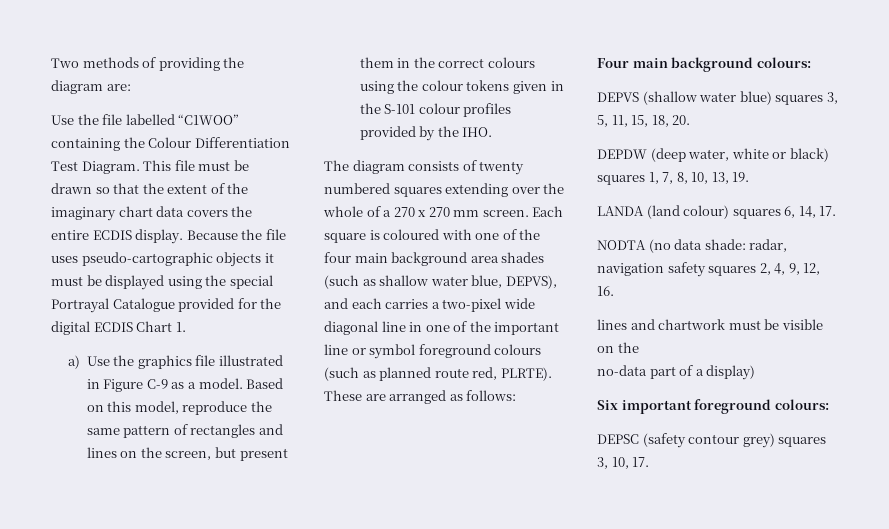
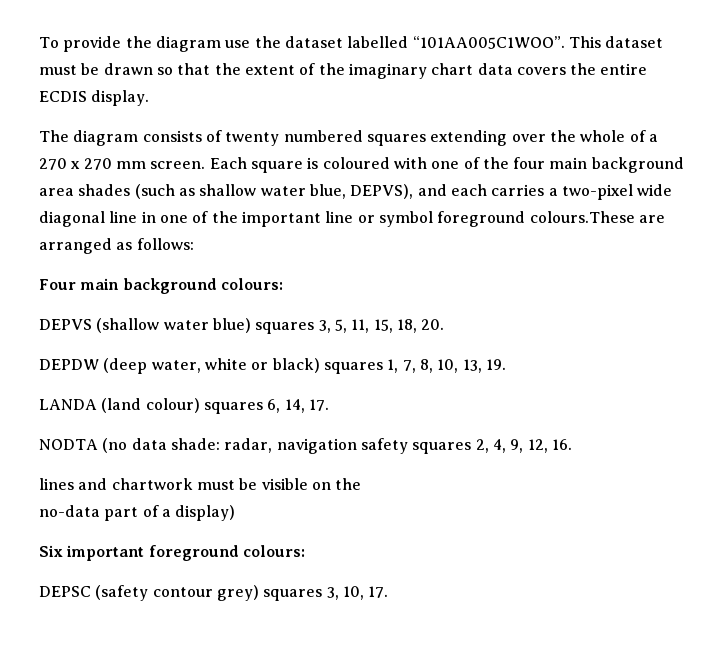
[51,57,245,71] [51,80,131,94] [51,114,240,125] [51,137,290,151] [51,160,195,174] Two methods of providing the diagram are: // Use the file labelled “C1WOO” containing the Colour Differentiation Test Diagram. This file -> [39,36,664,52] To provide the diagram use the dataset labelled “101AA005C1WOO”. This dataset
[186,229,286,240] [51,252,274,267] [51,275,273,290] [51,298,282,313] [51,321,186,335] [68,355,283,369] [86,378,284,392] [86,401,272,415] [86,424,283,438] [86,447,288,461] [359,57,535,68] [359,80,564,94] [359,103,512,117] [359,126,493,141] Because the file uses pseudo-cartographic objects it must be displayed using the special Portrayal Catalogue provided for the digital ECDIS Chart 1. // a) Use the graphics file illustrated in Figure C-9 as a model. Based on this model, reproduce the same pattern of rectangles and lines on the screen, but present them in the correct colours using the colour tokens given in the S-101 colour profiles provided by the IHO. -> (150, 98) none
[494,344,542,355] [324,367,552,381] [324,390,362,401] colours (such as planned route red, PLRTE). These -> [529,211,635,223] colours.These

